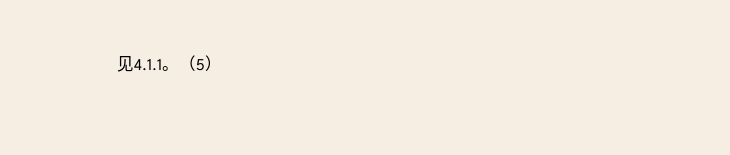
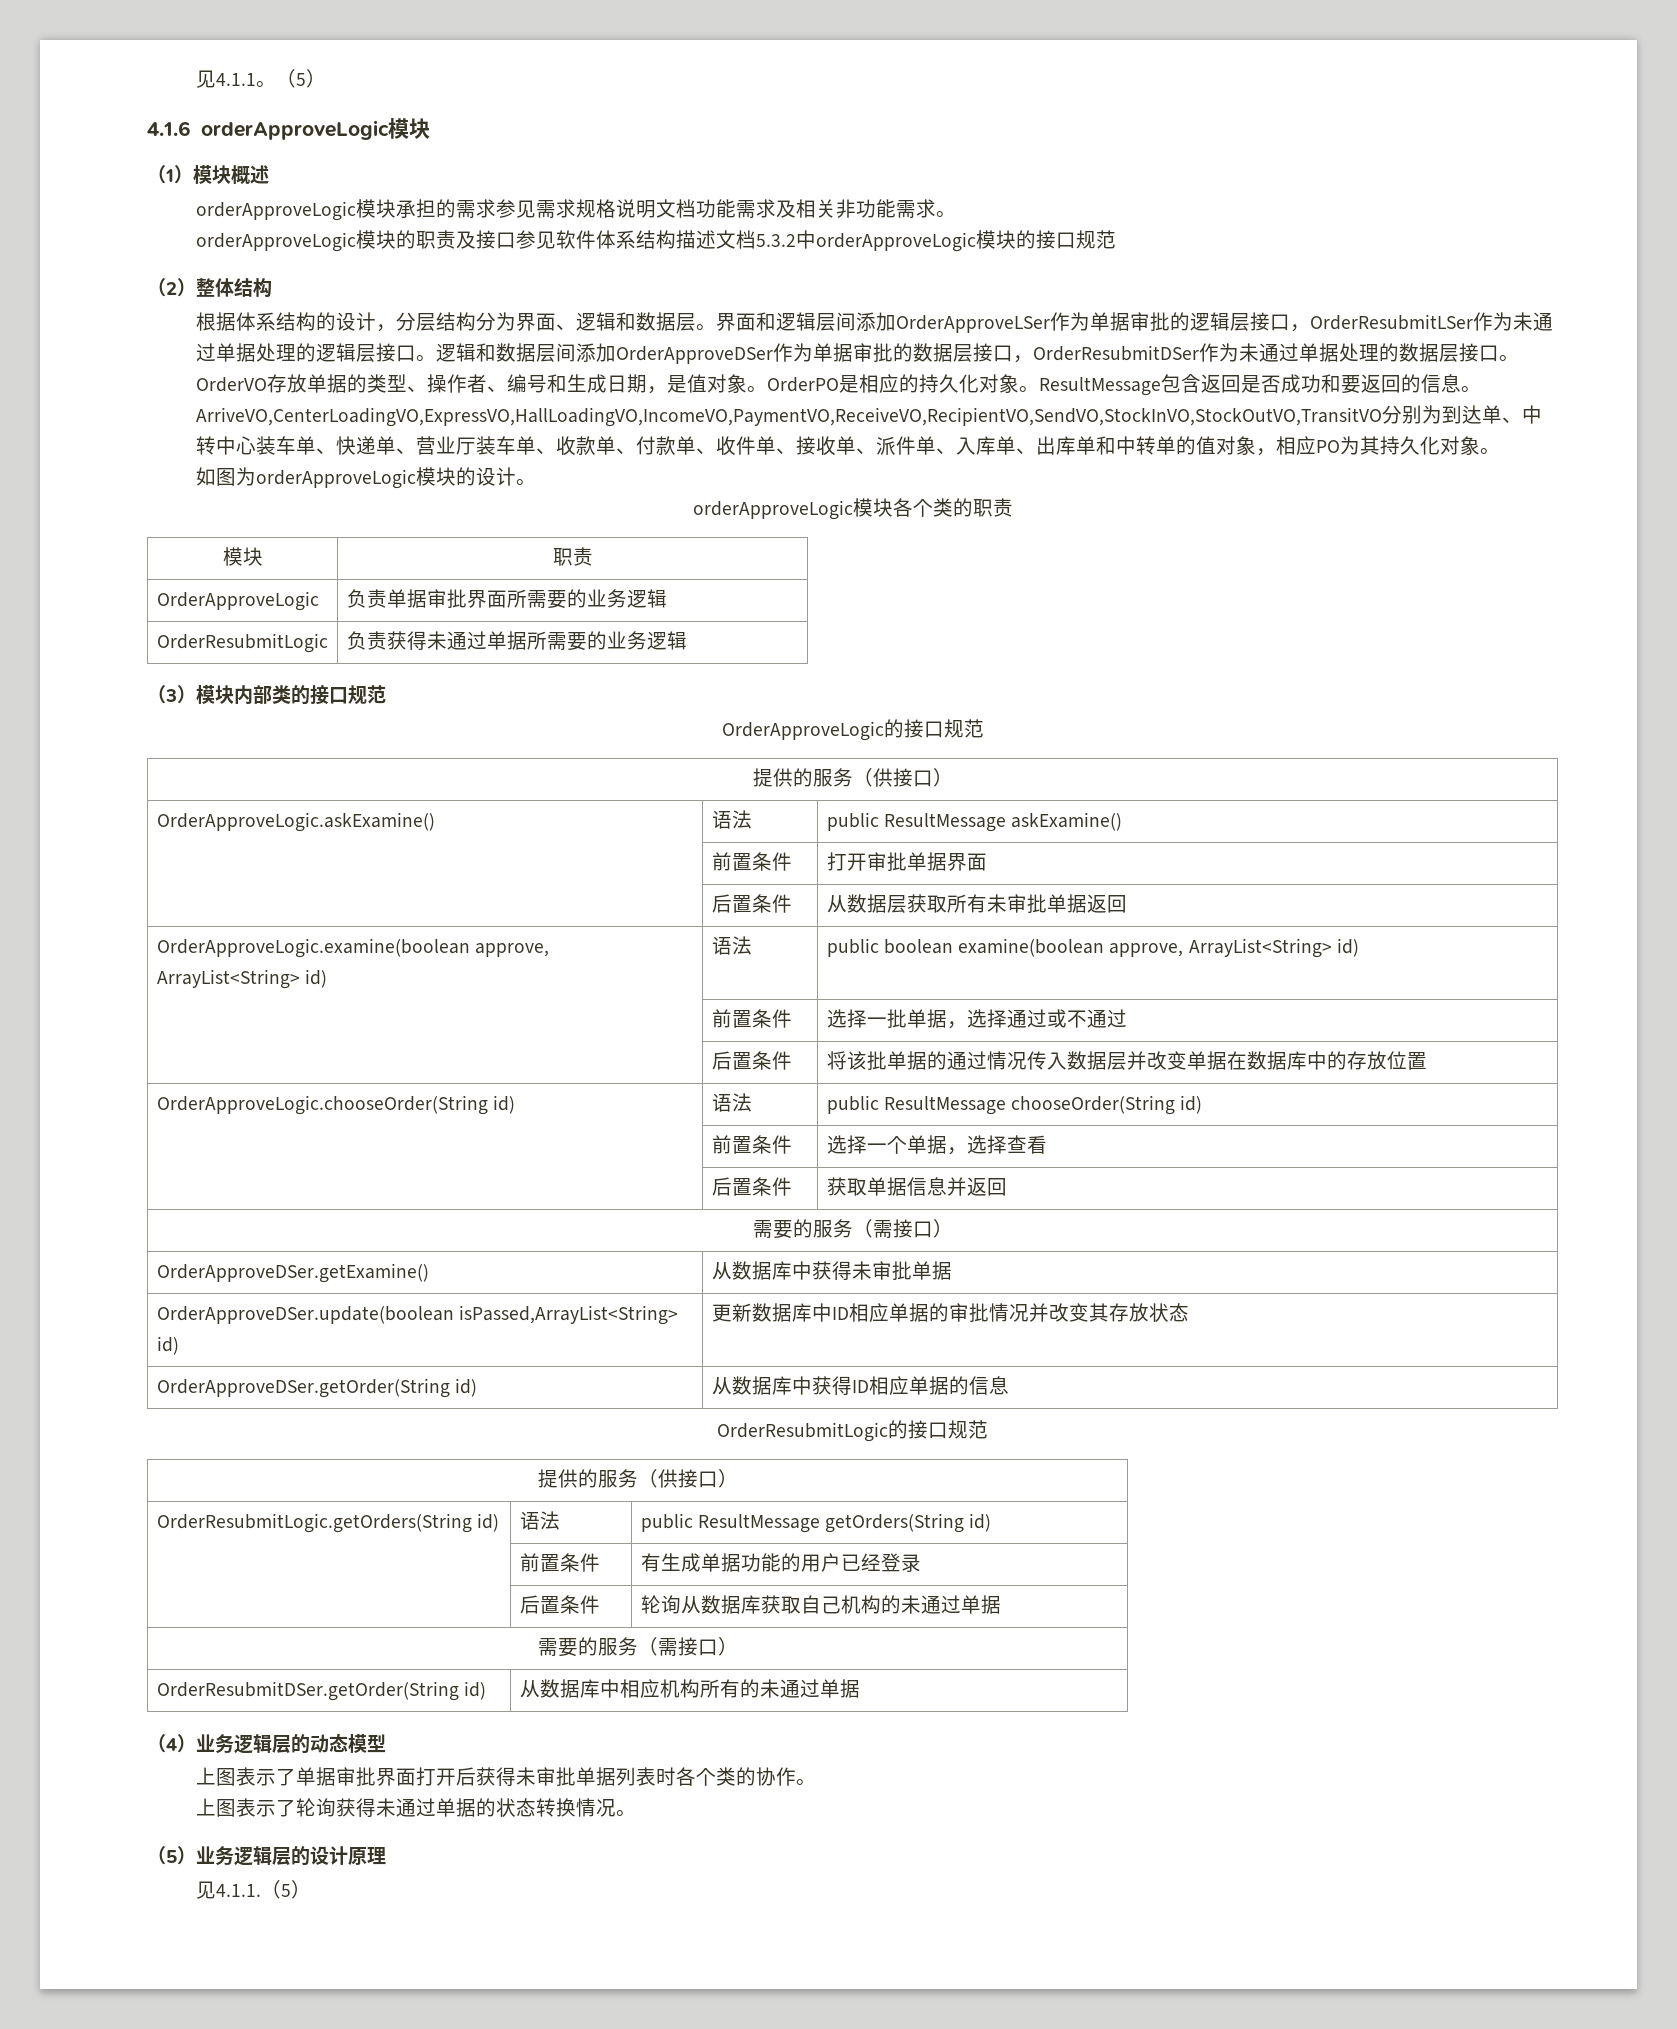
(222, 63) none -> [147,118,430,140] [147,165,269,185] [196,199,957,221] [196,230,1117,252] [147,278,272,298] [196,312,1554,333] [196,343,1520,364] [196,374,1482,396] [196,405,1543,427] [196,436,1501,456] [196,467,537,489] [692,498,1013,520] [222,547,263,566] [552,547,593,566] [156,591,319,611] [346,589,667,609] [156,633,328,653] [346,631,687,651] [147,685,386,705] [721,719,984,741] [752,768,953,787] [156,812,435,832] [711,810,752,829] [826,812,1123,832] [711,852,792,871] [826,852,987,872] [711,894,792,913] [826,894,1127,914] [156,938,549,958] [156,969,327,989] [711,936,752,955] [826,938,1359,958] [711,1009,792,1028] [826,1009,1127,1029] [711,1051,792,1070] [826,1051,1427,1071] [156,1095,515,1115] [711,1093,752,1112] [826,1095,1203,1115] [711,1135,792,1154] [826,1135,1047,1155] [711,1177,792,1196] [826,1177,1007,1196] [752,1219,953,1239] [156,1263,429,1283] [711,1261,952,1281] [156,1305,678,1325] [156,1336,179,1355] [711,1303,1189,1323] [156,1378,477,1398] [711,1376,1009,1395] [717,1420,988,1442] [537,1469,738,1488] [156,1513,499,1533] [519,1511,560,1530] [640,1513,992,1533] [519,1553,600,1572] [640,1553,921,1572] [519,1595,600,1614] [640,1595,1001,1614] [537,1637,738,1657] [156,1681,486,1701] [519,1679,860,1698] [147,1733,386,1754] [196,1767,817,1787] [196,1798,637,1817] [147,1846,386,1866] [196,1880,312,1899] // 4.1.6 orderApproveLogic模块 // （1）模块概述 // orderApproveLogic模块承担的需求参见需求规格说明文档功能需求及相关非功能需求。 // orderApproveLogic模块的职责及接口参见软件体系结构描述文档5.3.2中orderApproveLogic模块的接口规范 // （2）整体结构 // 根据体系结构的设计，分层结构分为界面、逻辑和数据层。界面和逻辑层间添加OrderApproveLSer作为单据审批的逻辑层接口，OrderResubmitLSer作为未通过单据处理的逻辑层接口。逻辑和数据层间添加OrderApproveDSer作为单据审批的数据层接口，OrderResubmitDSer作为未通过单据处理的数据层接口。OrderVO存放单据的类型、操作者、编号和生成日期，是值对象。OrderPO是相应的持久化对象。ResultMessage包含返回是否成功和要返回的信息。ArriveVO,CenterLoadingVO,ExpressVO,HallLoadingVO,IncomeVO,PaymentVO,ReceiveVO,RecipientVO,SendVO,StockInVO,StockOutVO,TransitVO分别为到达单、中转中心装车单、快递单、营业厅装车单、收款单、付款单、收件单、接收单、派件单、入库单、出库单和中转单的值对象，相应PO为其持久化对象。 // 如图为orderApproveLogic模块的设计。 // orderApproveLogic模块各个类的职责 // 模块 | 职责 // OrderApproveLogic | 负责单据审批界面所需要的业务逻辑 // OrderResubmitLogic | 负责获得未通过单据所需要的业务逻辑 // （3）模块内部类的接口规范 // OrderApproveLogic的接口规范 // 提供的服务（供接口） // OrderApproveLogic.askExamine() | 语法 | public ResultMessage askExamine() // | 前置条件 | 打开审批单据界面 // | 后置条件 | 从数据层获取所有未审批单据返回 // OrderApproveLogic.examine(boolean approve, ArrayList<String> id) | 语法 | public boolean examine(boolean approve, ArrayList<String> id) // | 前置条件 | 选择一批单据，选择通过或不通过 // | 后置条件 | 将该批单据的通过情况传入数据层并改变单据在数据库中的存放位置 // OrderApproveLogic.chooseOrder(String id) | 语法 | public ResultMessage chooseOrder(String id) // | 前置条件 | 选择一个单据，选择查看 // | 后置条件 | 获取单据信息并返回 // 需要的服务（需接口） // OrderApproveDSer.getExamine() | 从数据库中获得未审批单据 // OrderApproveDSer.update(boolean isPassed,ArrayList<String> id) | 更新数据库中ID相应单据的审批情况并改变其存放状态 // OrderApproveDSer.getOrder(String id) | 从数据库中获得ID相应单据的信息 // OrderResubmitLogic的接口规范 // 提供的服务（供接口） // OrderResubmitLogic.getOrders(String id) | 语法 | public ResultMessage getOrders(String id) // | 前置条件 | 有生成单据功能的用户已经登录 // | 后置条件 | 轮询从数据库获取自己机构的未通过单据 // 需要的服务（需接口） // OrderResubmitDSer.getOrder(String id) | 从数据库中相应机构所有的未通过单据 // （4）业务逻辑层的动态模型 // 上图表示了单据审批界面打开后获得未审批单据列表时各个类的协作。 // 上图表示了轮询获得未通过单据的状态转换情况。 // （5）业务逻辑层的设计原理 // 见4.1.1.（5）

